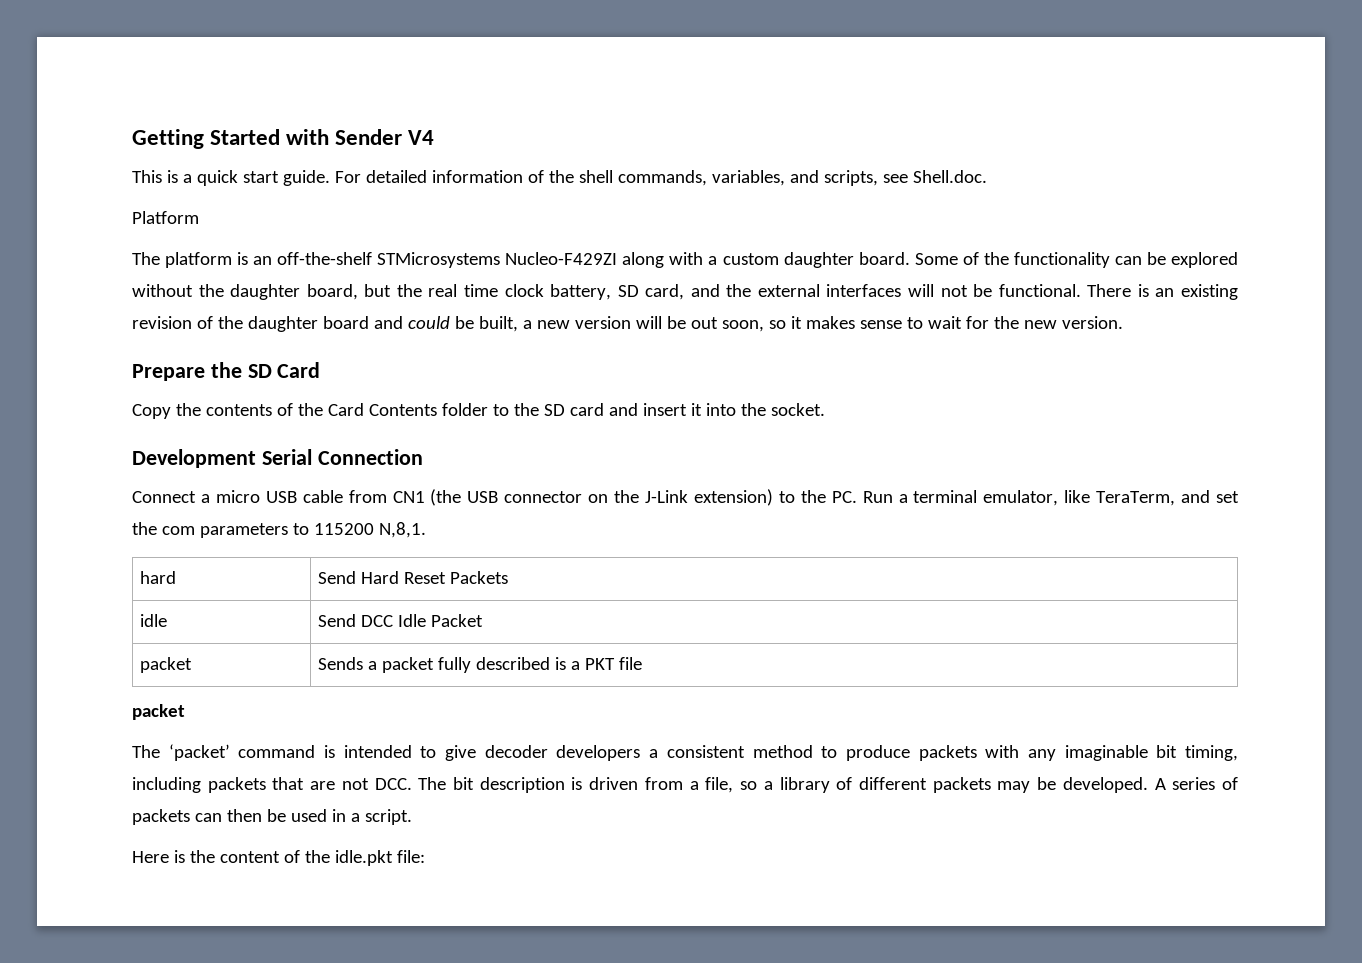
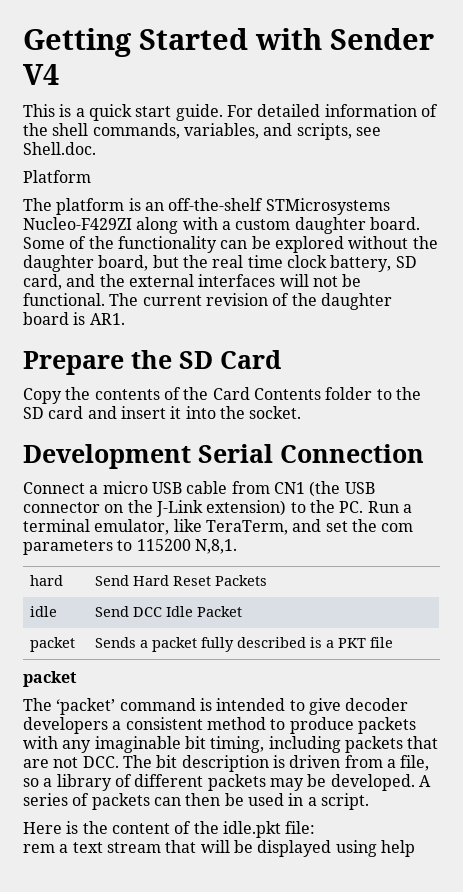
[1087,284,1239,300] There is an existing -> [109,293,202,306] The current
[373,316,1123,332] and could be built, a new version will be out soon, so it makes sense to wait for the new version. -> [73,312,125,325] is AR1.
(425, 856) none -> [23,840,415,857] // rem a text stream that will be displayed using help

